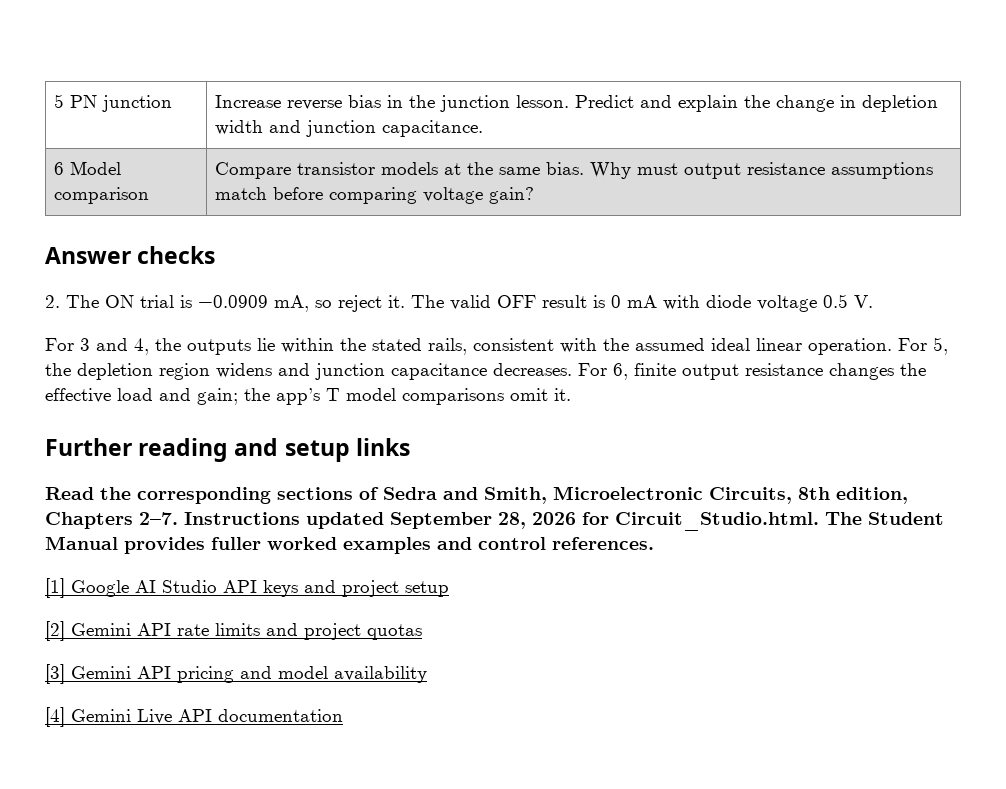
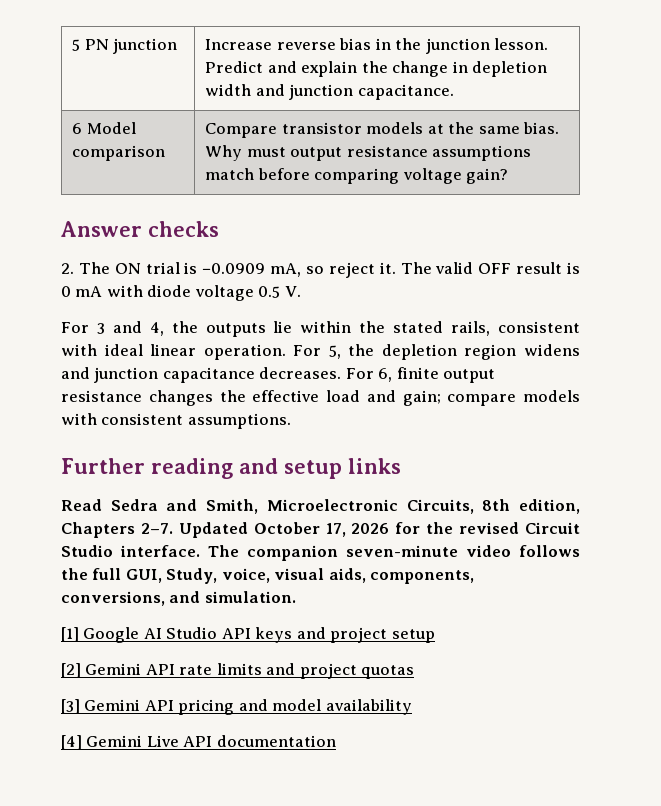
[603,338,705,351] the assumed -> (97, 350) none
[244,388,571,405] the app’s T model comparisons omit it. -> [447,390,580,406] [61,413,291,429] compare models with consistent assumptions.
[100,487,379,504] the corresponding sections of -> (102, 505) none
[184,512,944,531] [45,536,654,554] Instructions updated September 28, 2026 for Circuit_Studio.html. The Student Manual provides fuller worked examples and control references. -> [178,522,581,538] [61,545,580,561] [61,568,475,584] [61,591,296,606] Updated October 17, 2026 for the revised Circuit Studio interface. The companion seven-minute video follows the full GUI, Study, voice, visual aids, components, conversions, and simulation.

